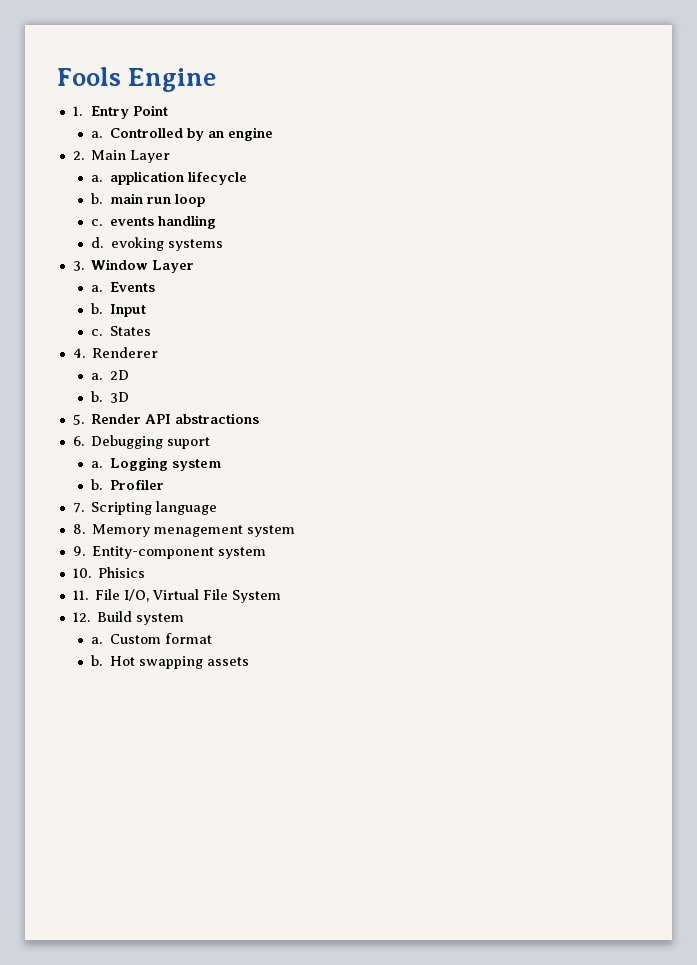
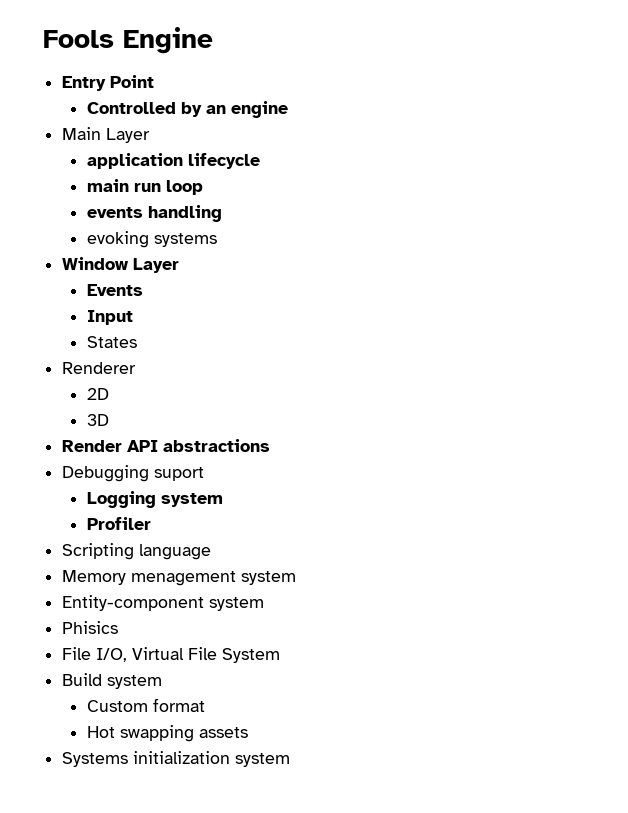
[72,106,82,116] 1. -> (213, 40) none
[91,131,103,138] a. -> (155, 81) none
[72,151,84,160] 2. -> (288, 109) none
[91,175,103,182] a. -> (151, 135) none
[91,193,103,204] b. -> (260, 161) none
[91,219,103,226] c. -> (203, 187) none
[91,237,104,248] d. -> (222, 213) none
[72,261,84,271] 3. -> (217, 240) none
[91,285,103,292] a. -> (180, 265) none
[91,303,103,314] b. -> (143, 290) none
[91,329,103,336] c. -> (133, 317) none
[72,348,85,358] 4. -> (137, 342) none
[91,373,103,380] a. -> (137, 368) none
[91,391,103,402] b. -> (109, 394) none
[72,414,84,425] 5. -> (109, 420) none
[72,436,84,446] 6. -> (271, 445) none
[91,461,103,468] a. -> (205, 474) none
[91,479,103,490] b. -> (223, 500) none
[72,503,84,513] 7. -> (151, 523) none
[72,524,85,534] 8. -> (212, 552) none
[72,546,85,556] 9. -> (297, 578) none
[72,568,91,578] 10. -> (265, 604) none
[72,590,88,600] 11. -> (119, 627) none
[72,612,90,622] 12. -> (281, 655) none
[91,637,103,644] a. -> (163, 682) none
[91,655,103,666] b. -> (205, 705) none
(249, 661) none -> [62,751,291,767] // Systems initialization system

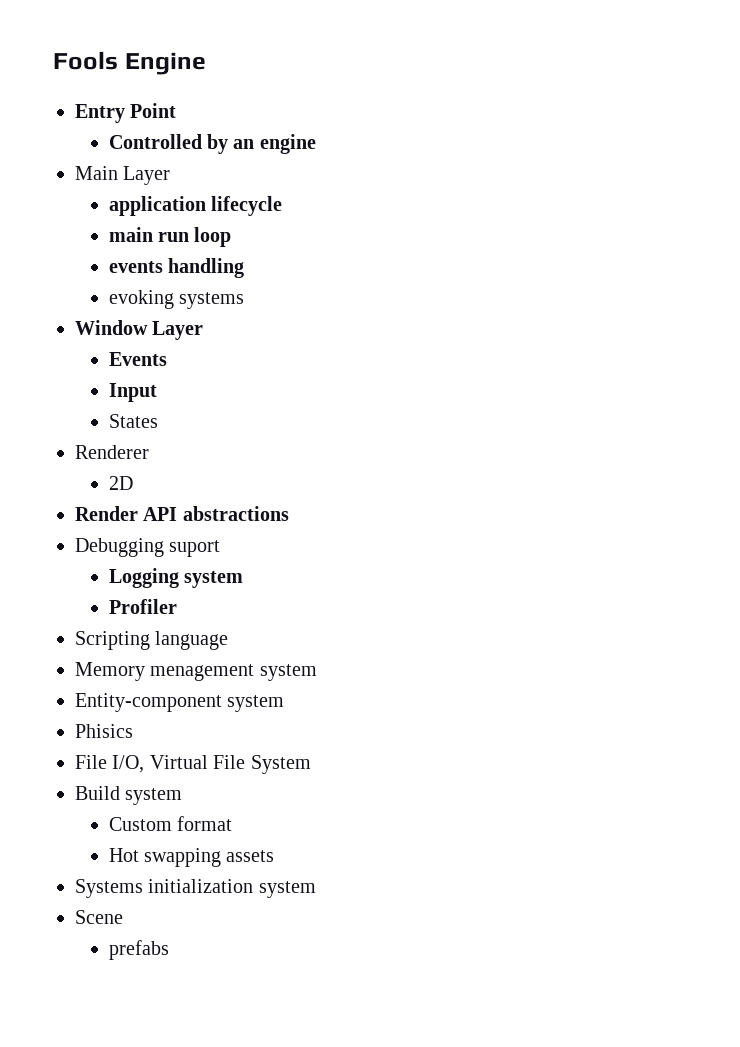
[86,414,109,426] // 3D -> (133, 483) none
(291, 760) none -> [75,910,123,924] [108,940,169,960] // Scene // prefabs

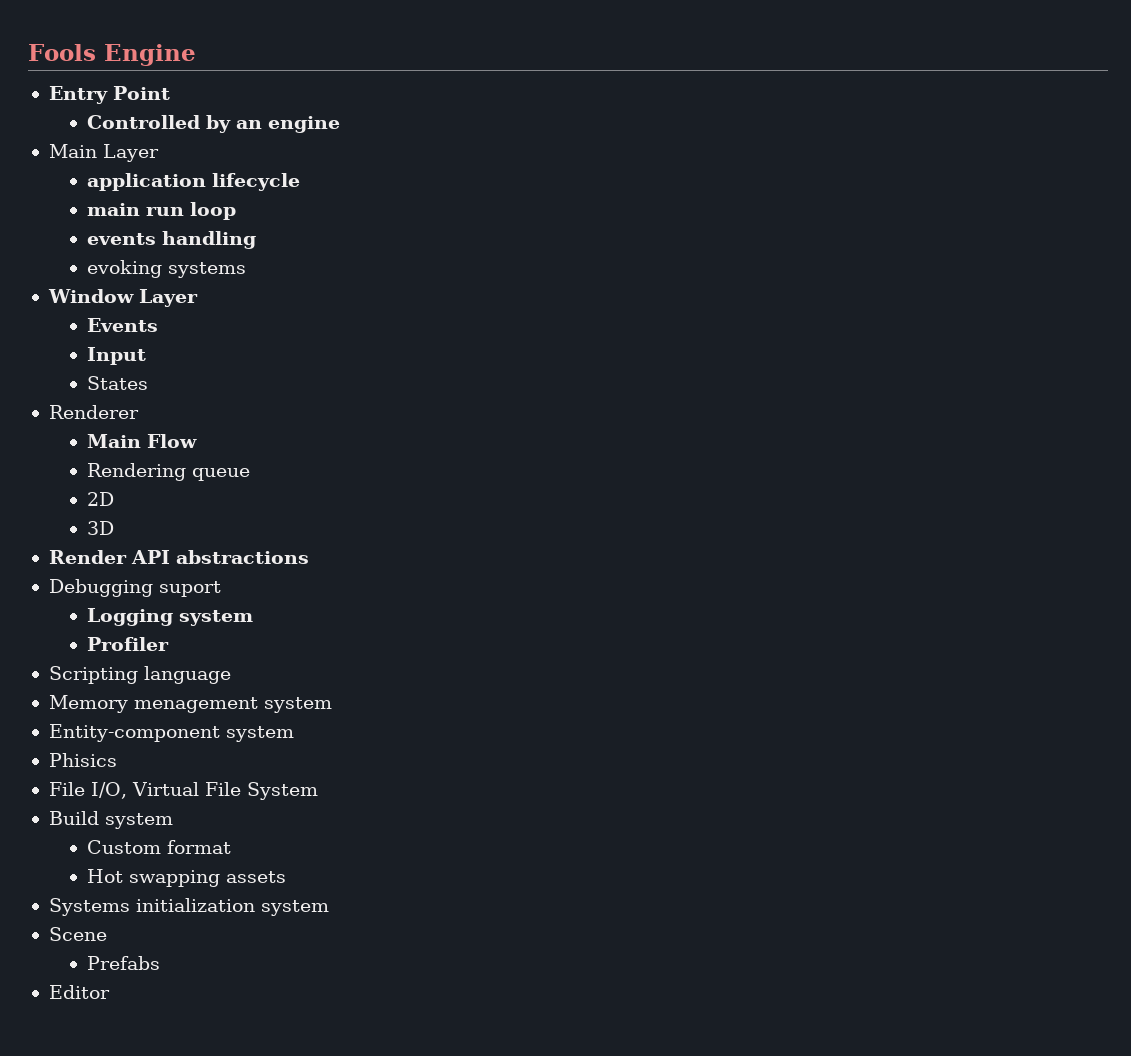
(149, 452) none -> [86,434,197,448] [86,463,250,481] // Main Flow // Rendering queue
(133, 483) none -> [86,521,114,535] // 3D
[108,940,169,960] prefabs -> [86,956,160,970] [48,985,110,999] Prefabs // Editor

